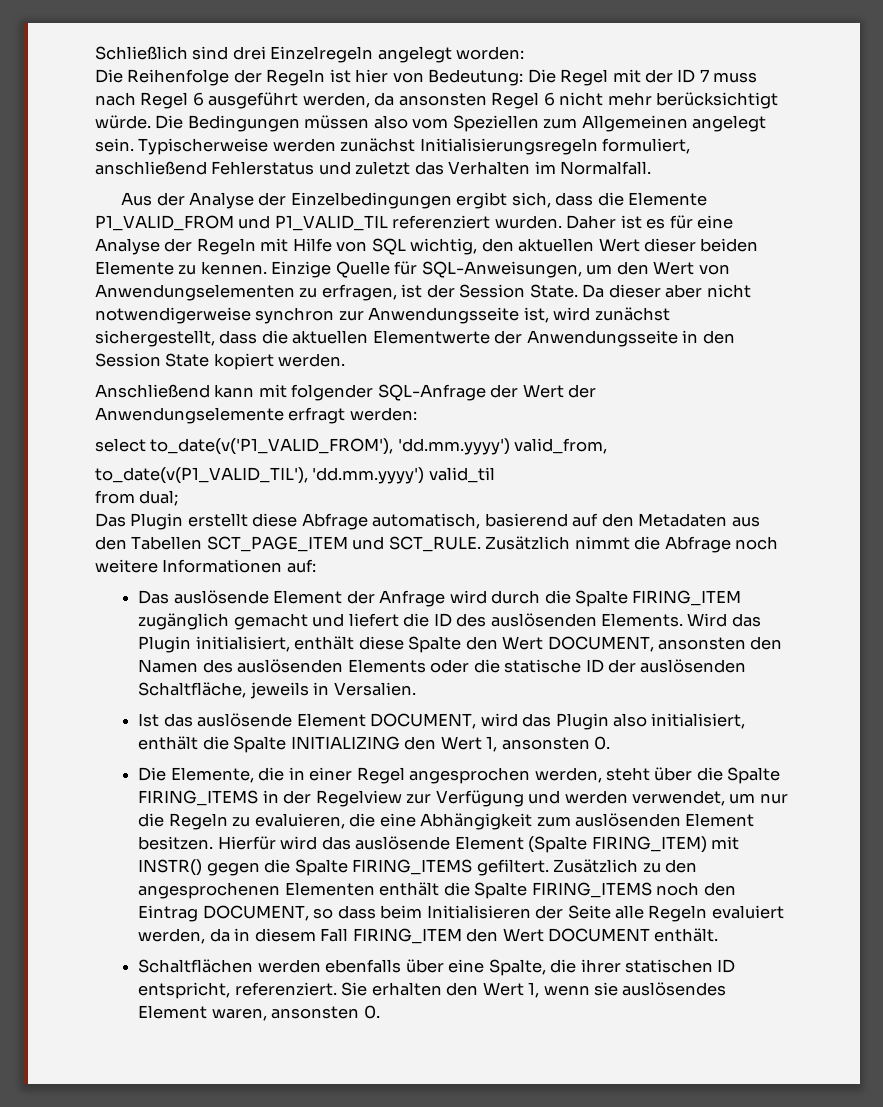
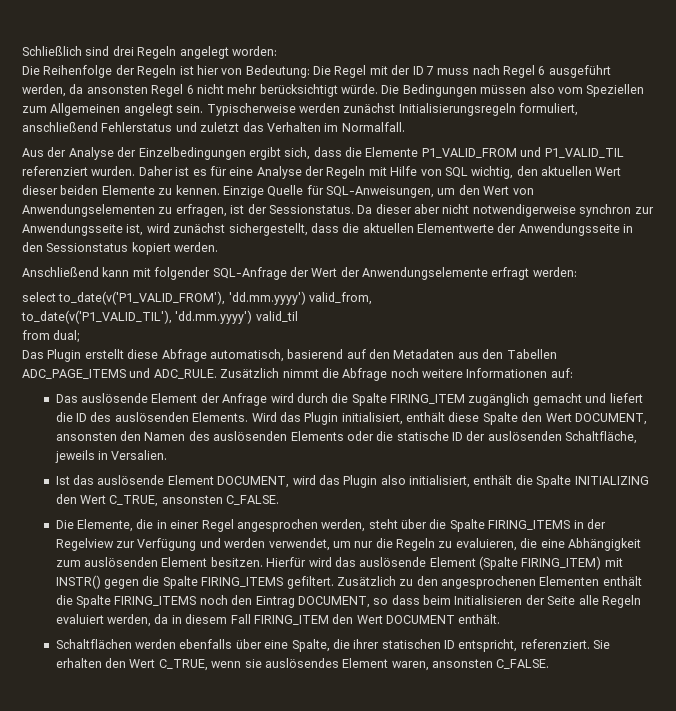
[270,46,374,63] Einzelregeln -> [137,46,177,59] Regeln
[459,284,578,298] Session State. -> [268,205,354,214] Sessionstatus.
[95,353,210,367] Session State -> [46,243,129,252] Sessionstatus
[95,467,308,484] to_date(v(P1_VALID_TIL'), -> [21,310,172,324] to_date(v('P1_VALID_TIL'),
[206,536,481,552] SCT_PAGE_ITEM und SCT_RULE. -> [22,368,217,379] ADC_PAGE_ITEMS und ADC_RULE.
[486,736,610,752] 1, ansonsten 0. -> [109,495,280,507] C_TRUE, ansonsten C_FALSE.
[528,982,540,998] 1, -> [158,659,208,671] C_TRUE,
[363,1005,380,1019] 0. -> [496,659,550,669] C_FALSE.

